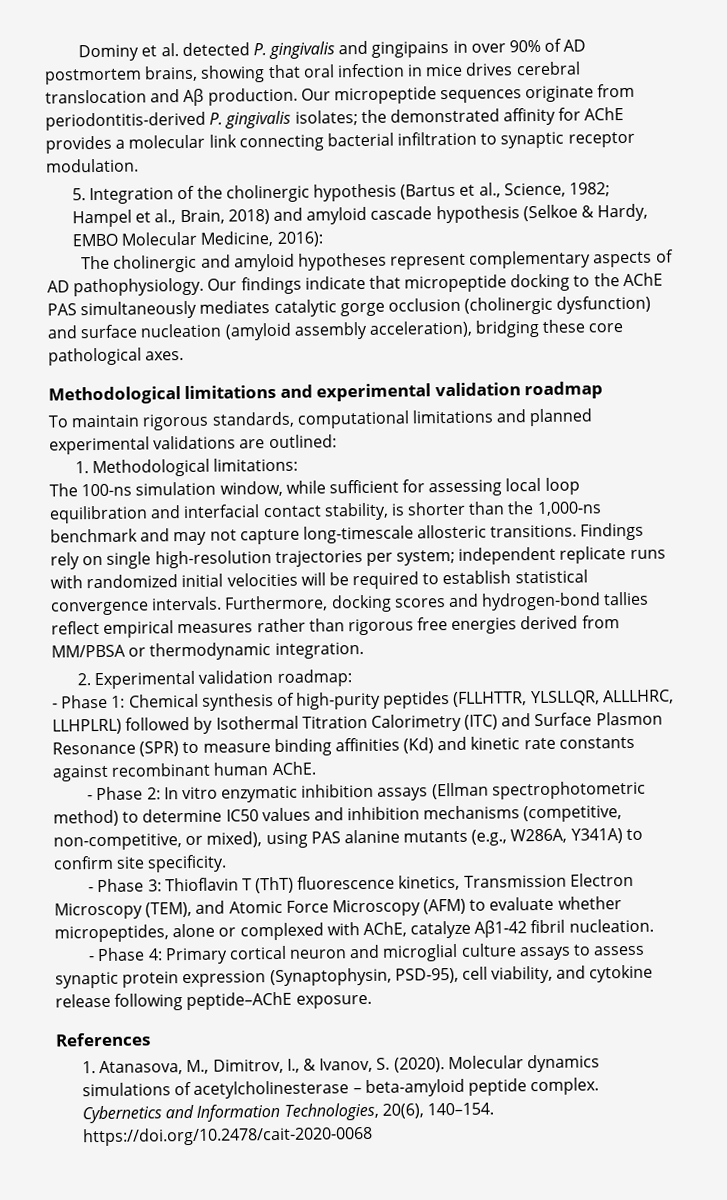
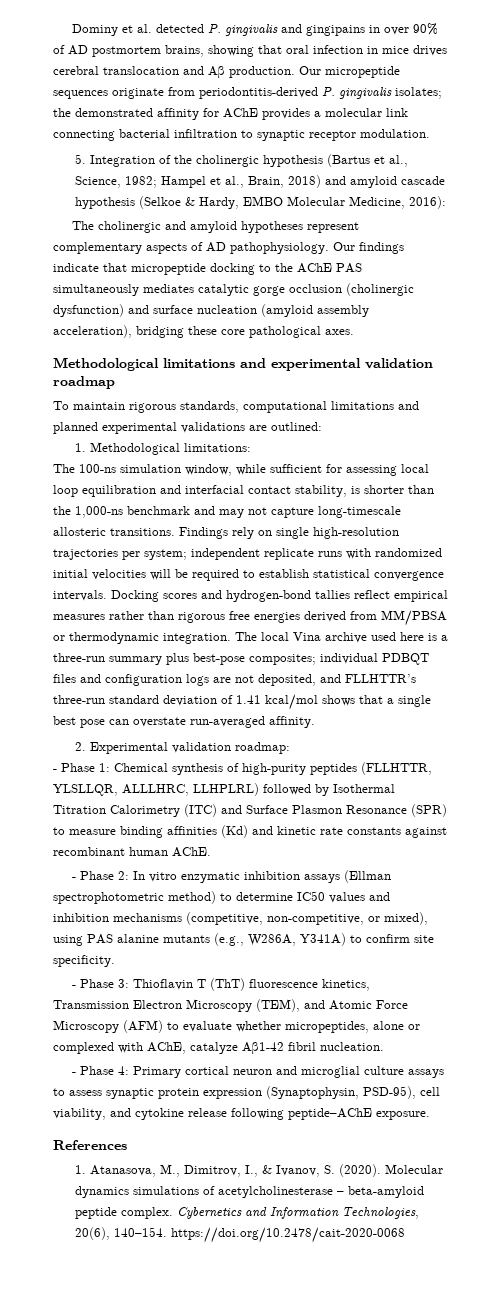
[224,594,392,613] Furthermore, docking -> [111,590,159,602] Docking
(364, 651) none -> [235,632,448,643] [53,653,429,665] [53,674,416,686] [53,694,431,710] [53,716,315,728] The local Vina archive used here is a three-run summary plus best-pose composites; individual PDBQT files and configuration logs are not deposited, and FLLHTTR’s three-run standard deviation of 1.41 kcal/mol shows that a single best pose can overstate run-averaged affinity.

